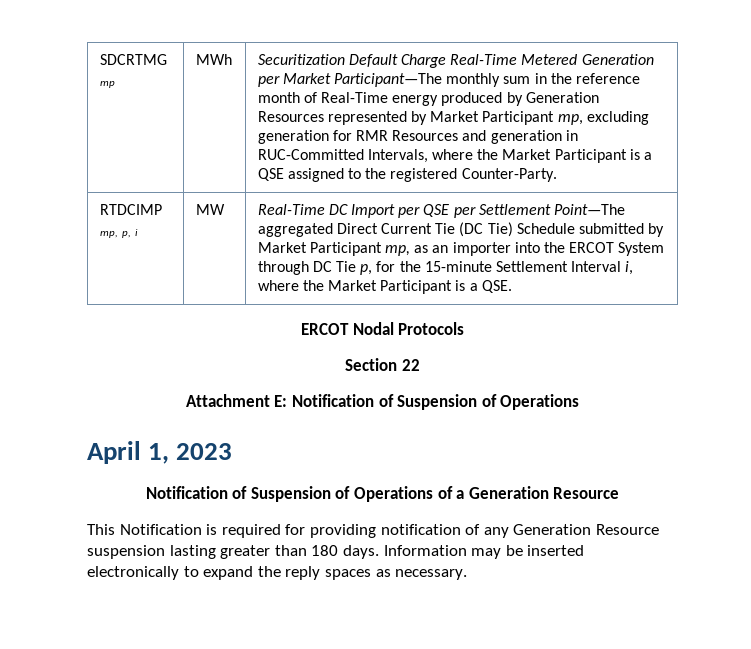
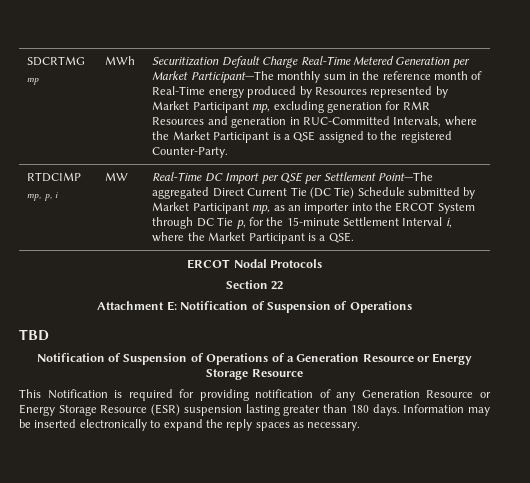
[525,92,599,103] Generation -> (312, 92) none
[87,441,233,464] April 1, 2023 -> [19,329,49,341] TBD
(620, 493) none -> [417,353,473,365] [206,369,303,380] or Energy Storage Resource
(659, 529) none -> [480,392,492,398] [19,404,181,416] or Energy Storage Resource (ESR)

